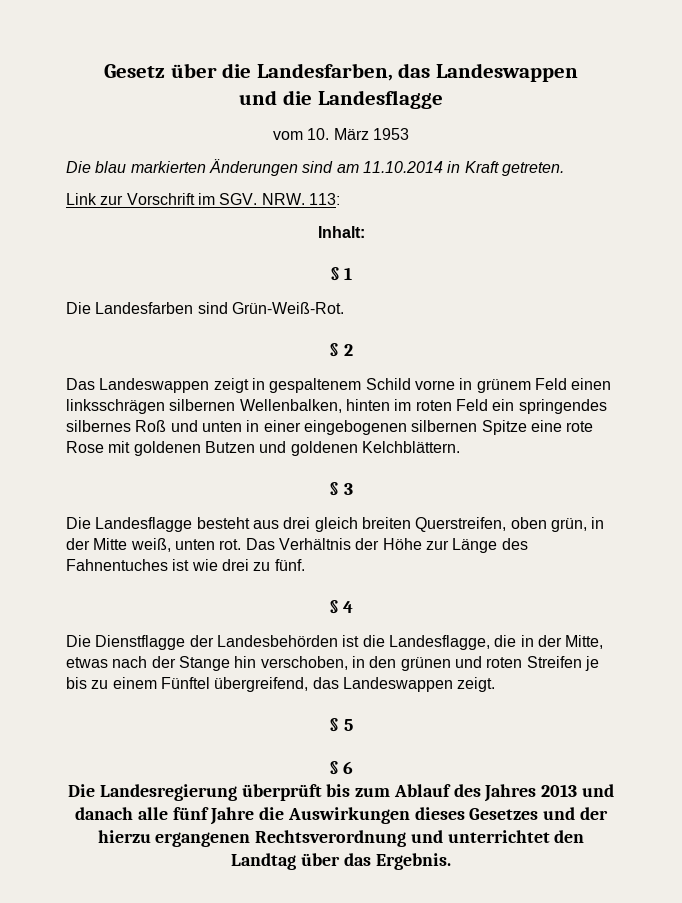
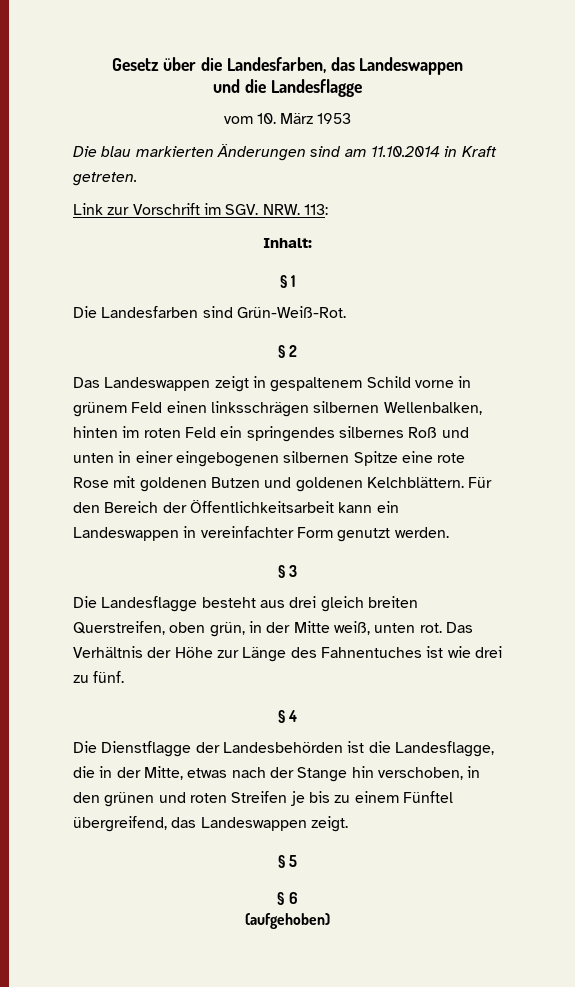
(460, 447) none -> [468,477,493,488] [73,500,399,513] [73,526,449,542] Für den Bereich der Öffentlichkeitsarbeit kann ein Landeswappen in vereinfachter Form genutzt werden.
[68,784,614,802] [75,807,608,825] [97,830,585,847] [231,853,451,870] Die Landesregierung überprüft bis zum Ablauf des Jahres 2013 und danach alle fünf Jahre die Auswirkungen dieses Gesetzes und der hierzu ergangenen Rechtsverordnung und unterrichtet den Landtag über das Ergebnis. -> [245,913,330,929] (aufgehoben)

